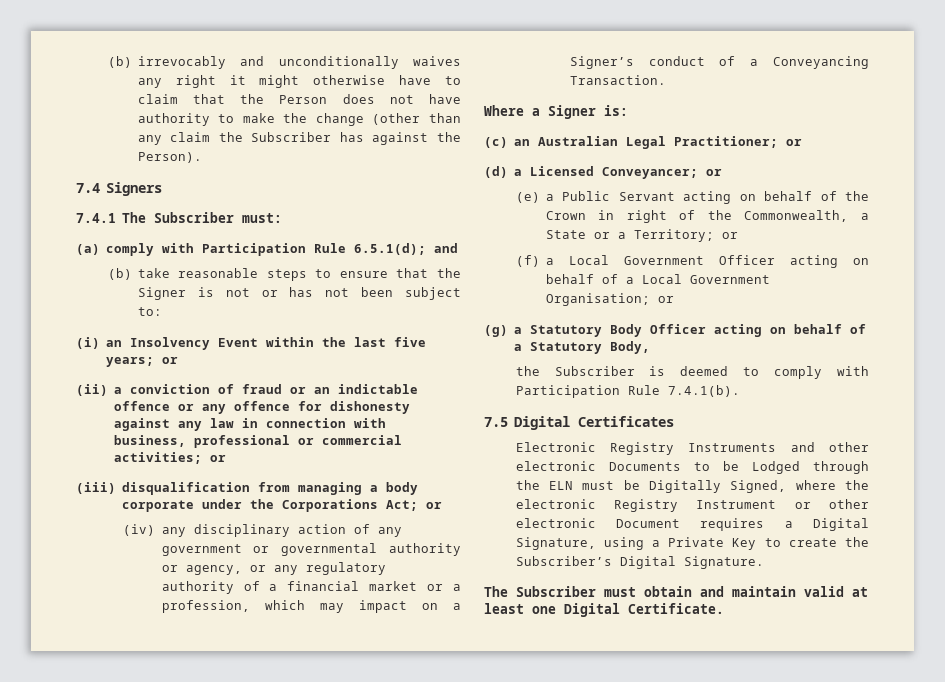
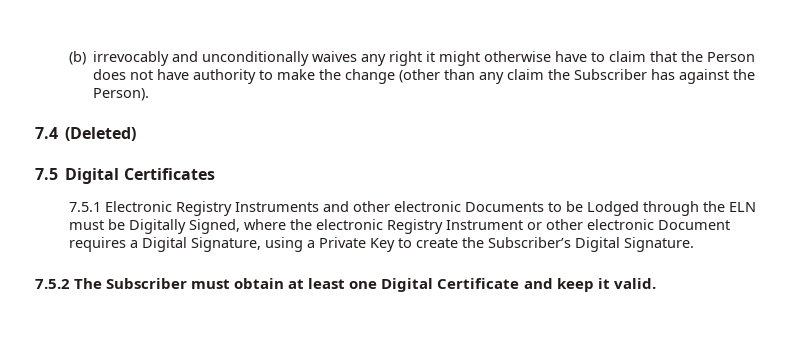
[106,182,163,196] [76,212,283,223] [76,243,459,256] [107,268,461,281] [137,287,462,300] [137,307,162,316] [76,337,427,350] [106,357,179,367] [76,384,419,396] [114,401,411,414] [114,418,387,431] [114,435,403,448] [114,452,227,464] [76,482,419,495] [122,499,443,512] [123,524,402,537] [161,543,461,556] [161,562,386,575] [161,581,462,594] [161,600,461,613] [569,56,869,69] [569,75,666,85] [484,105,628,119] [484,136,803,149] [484,166,723,179] [515,191,870,204] [545,210,869,223] [545,229,738,242] [515,255,869,268] [545,274,770,284] [545,293,674,306] [484,324,867,337] [514,341,651,354] [515,366,869,379] [515,385,740,398] Signers // 7.4.1 The Subscriber must: // (a) comply with Participation Rule 6.5.1(d); and // (b) take reasonable steps to ensure that the Signer is not or has not been subject to: // (i) an Insolvency Event within the last five years; or // (ii) a conviction of fraud or an indictable offence or any offence for dishonesty against any law in connection with business, professional or commercial activities; or // (iii) disqualification from managing a body corporate under the Corporations Act; or // (iv) any disciplinary action of any government or governmental authority or agency, or any regulatory authority of a financial market or a profession, which may impact on a Signer’s conduct of a Conveyancing Transaction. // Where a Signer is: // (c) an Australian Legal Practitioner; or // (d) a Licensed Conveyancer; or // (e) a Public Servant acting on behalf of the Crown in right of the Commonwealth, a State or a Territory; or // (f) a Local Government Officer acting on behalf of a Local Government Organisation; or // (g) a Statutory Body Officer acting on behalf of a Statutory Body, // the Subscriber is deemed to comply with Participation Rule 7.4.1(b). -> [65,127,137,141] (Deleted)
(675, 421) none -> [69,202,102,212] 7.5.1
(764, 562) none -> [35,279,70,289] 7.5.2
[700,586,844,597] and maintain valid -> (285, 283) none
[628,603,724,614] Certificate. -> [437,278,656,292] Certificate and keep it valid.

